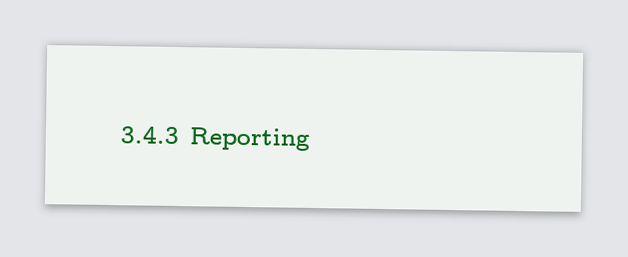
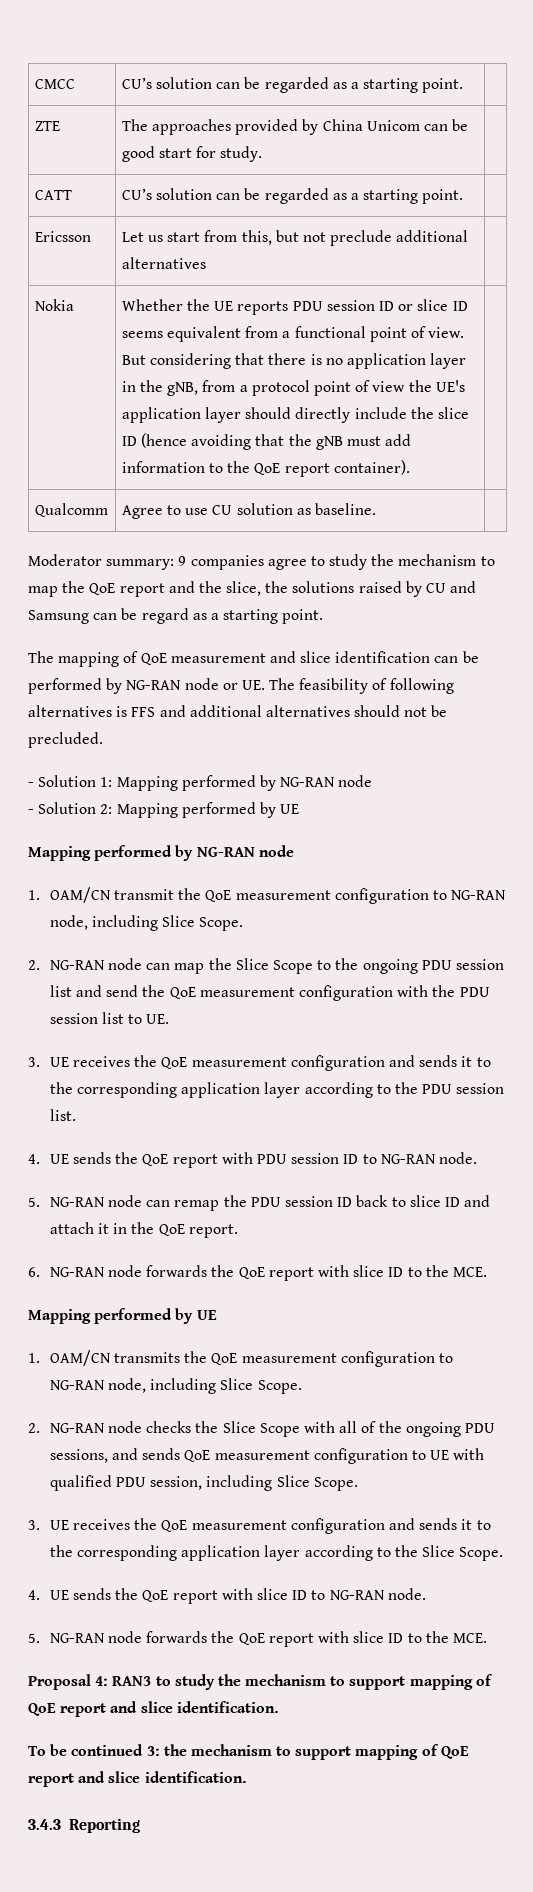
(120, 135) none -> [34,79,75,89] [121,77,464,93] [34,121,60,131] [121,119,469,135] [121,146,263,162] [34,190,72,200] [121,188,464,204] [34,231,91,242] [121,230,469,246] [121,257,206,269] [34,299,74,311] [121,299,468,315] [121,326,465,342] [121,353,467,369] [121,380,465,396] [121,407,470,423] [121,433,412,450] [121,460,410,477] [34,503,108,517] [121,503,377,519] [28,554,495,570] [28,581,477,597] [28,608,324,624] [28,651,479,667] [28,678,454,694] [28,705,448,717] [28,732,103,748] [28,775,373,791] [28,802,300,818] [28,845,294,861] [28,887,507,904] [49,915,244,931] [28,958,504,974] [49,985,490,1001] [49,1012,170,1024] [28,1055,491,1071] [49,1082,505,1098] [49,1109,76,1121] [28,1152,477,1168] [28,1195,491,1211] [49,1222,238,1238] [28,1265,487,1281] [28,1308,217,1324] [28,1350,453,1367] [49,1378,302,1394] [28,1421,495,1437] [49,1448,485,1464] [49,1475,358,1491] [28,1518,491,1534] [49,1545,504,1561] [28,1588,426,1604] [28,1631,487,1647] [28,1674,493,1690] [28,1701,279,1717] [28,1744,469,1760] [28,1771,247,1787] CMCC | CU’s solution can be regarded as a starting point. | // ZTE | The approaches provided by China Unicom can be good start for study. | // CATT | CU’s solution can be regarded as a starting point. | // Ericsson | Let us start from this, but not preclude additional alternatives | // Nokia | Whether the UE reports PDU session ID or slice ID seems equivalent from a functional point of view. But considering that there is no application layer in the gNB, from a protocol point of view the UE's application layer should directly include the slice ID (hence avoiding that the gNB must add information to the QoE report container). | // Qualcomm | Agree to use CU solution as baseline. | // Moderator summary: 9 companies agree to study the mechanism to map the QoE report and the slice, the solutions raised by CU and Samsung can be regard as a starting point. // The mapping of QoE measurement and slice identification can be performed by NG-RAN node or UE. The feasibility of following alternatives is FFS and additional alternatives should not be precluded. // - Solution 1: Mapping performed by NG-RAN node // - Solution 2: Mapping performed by UE // Mapping performed by NG-RAN node // 1. OAM/CN transmit the QoE measurement configuration to NG-RAN node, including Slice Scope. // 2. NG-RAN node can map the Slice Scope to the ongoing PDU session list and send the QoE measurement configuration with the PDU session list to UE. // 3. UE receives the QoE measurement configuration and sends it to the corresponding application layer according to the PDU session list. // 4. UE sends the QoE report with PDU session ID to NG-RAN node. // 5. NG-RAN node can remap the PDU session ID back to slice ID and attach it in the QoE report. // 6. NG-RAN node forwards the QoE report with slice ID to the MCE. // Mapping performed by UE // 1. OAM/CN transmits the QoE measurement configuration to NG-RAN node, including Slice Scope. // 2. NG-RAN node checks the Slice Scope with all of the ongoing PDU sessions, and sends QoE measurement configuration to UE with qualified PDU session, including Slice Scope. // 3. UE receives the QoE measurement configuration and sends it to the corresponding application layer according to the Slice Scope. // 4. UE sends the QoE report with slice ID to NG-RAN node. // 5. NG-RAN node forwards the QoE report with slice ID to the MCE. // Proposal 4: RAN3 to study the mechanism to support mapping of QoE report and slice identification. // To be continued 3: the mechanism to support mapping of QoE report and slice identification. //

